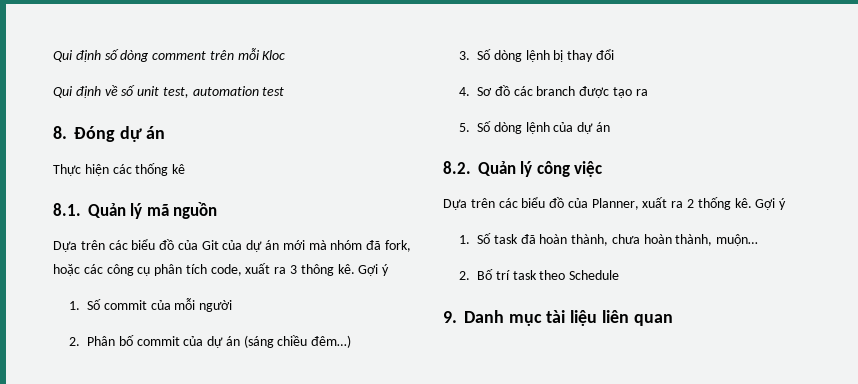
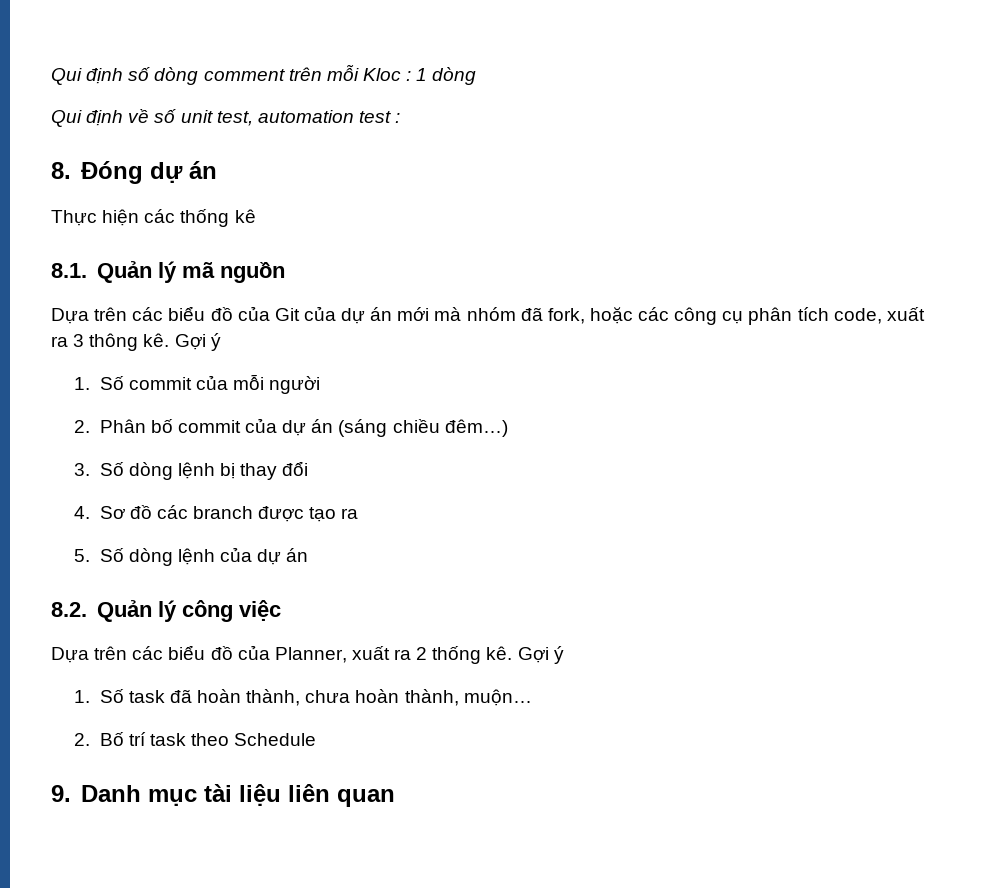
(286, 55) none -> [406,67,477,85] : 1 dòng
(285, 91) none -> [395,113,401,123] :

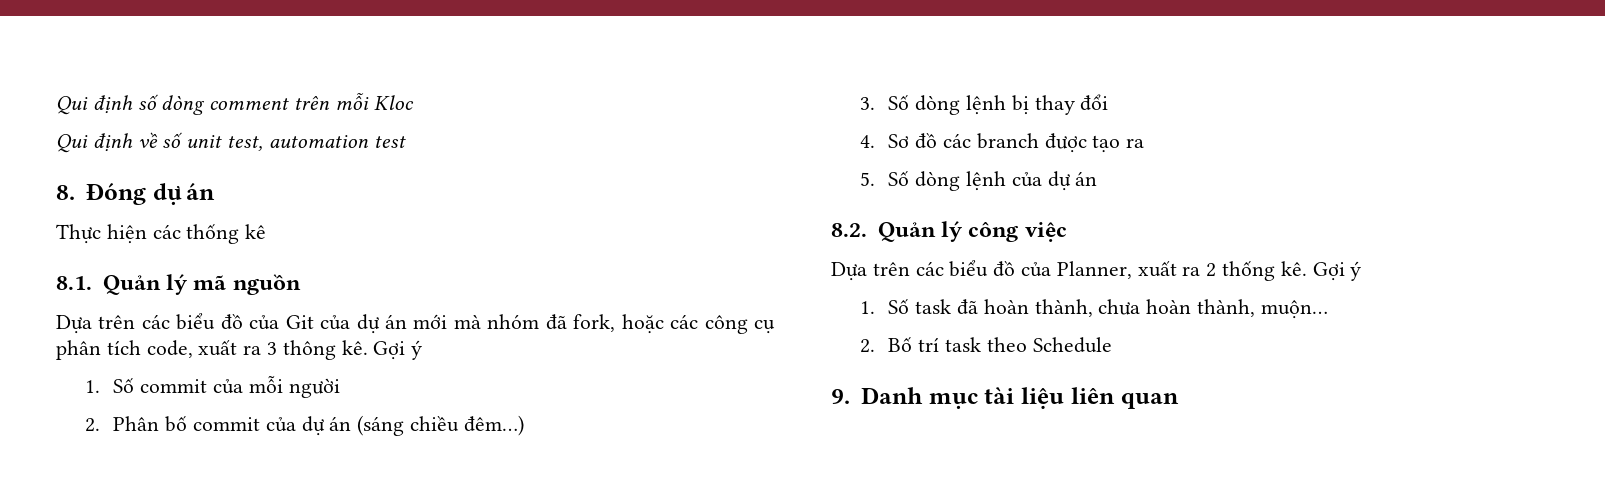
[406,67,477,85] : 1 dòng -> (414, 102) none
[395,113,401,123] : -> (406, 142) none

